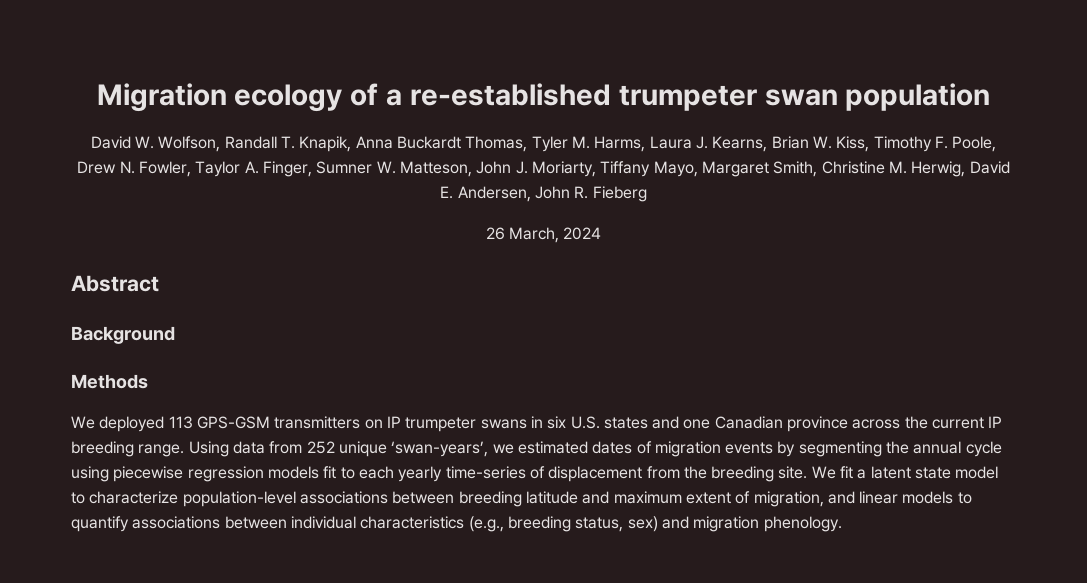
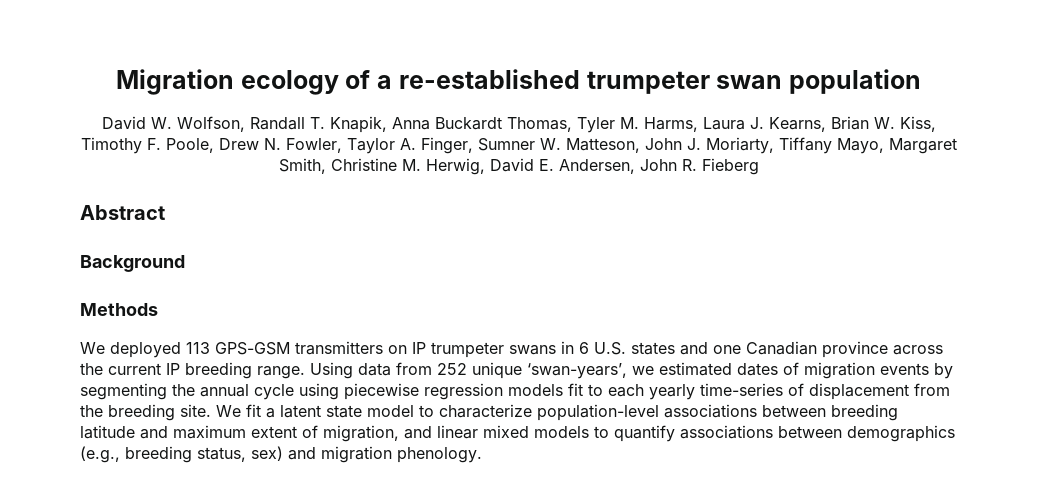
[485,227,602,243] // 26 March, 2024 -> (759, 166) none
[547,416,567,429] six -> [579,342,589,354] 6
(899, 497) none -> [483,425,529,438] mixed
[290,516,465,529] individual characteristics -> [847,425,955,442] demographics

